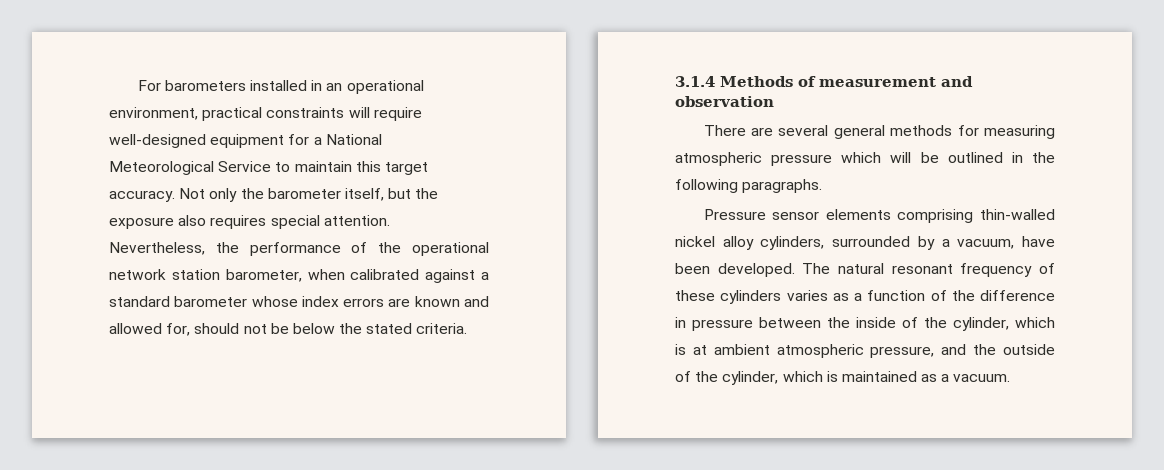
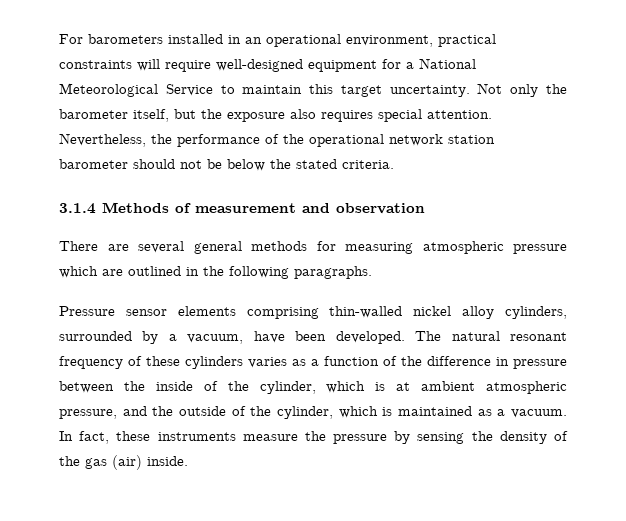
[109,190,175,202] accuracy. -> [389,85,470,97] uncertainty.
[225,269,489,283] [109,296,489,307] [109,323,191,336] barometer, when calibrated against a standard barometer whose index errors are known and allowed for, -> [59,159,128,169] barometer
[890,152,939,163] will be -> [102,269,123,276] are
(1011, 378) none -> [59,431,568,444] [59,455,188,470] In fact, these instruments measure the pressure by sensing the density of the gas (air) inside.

